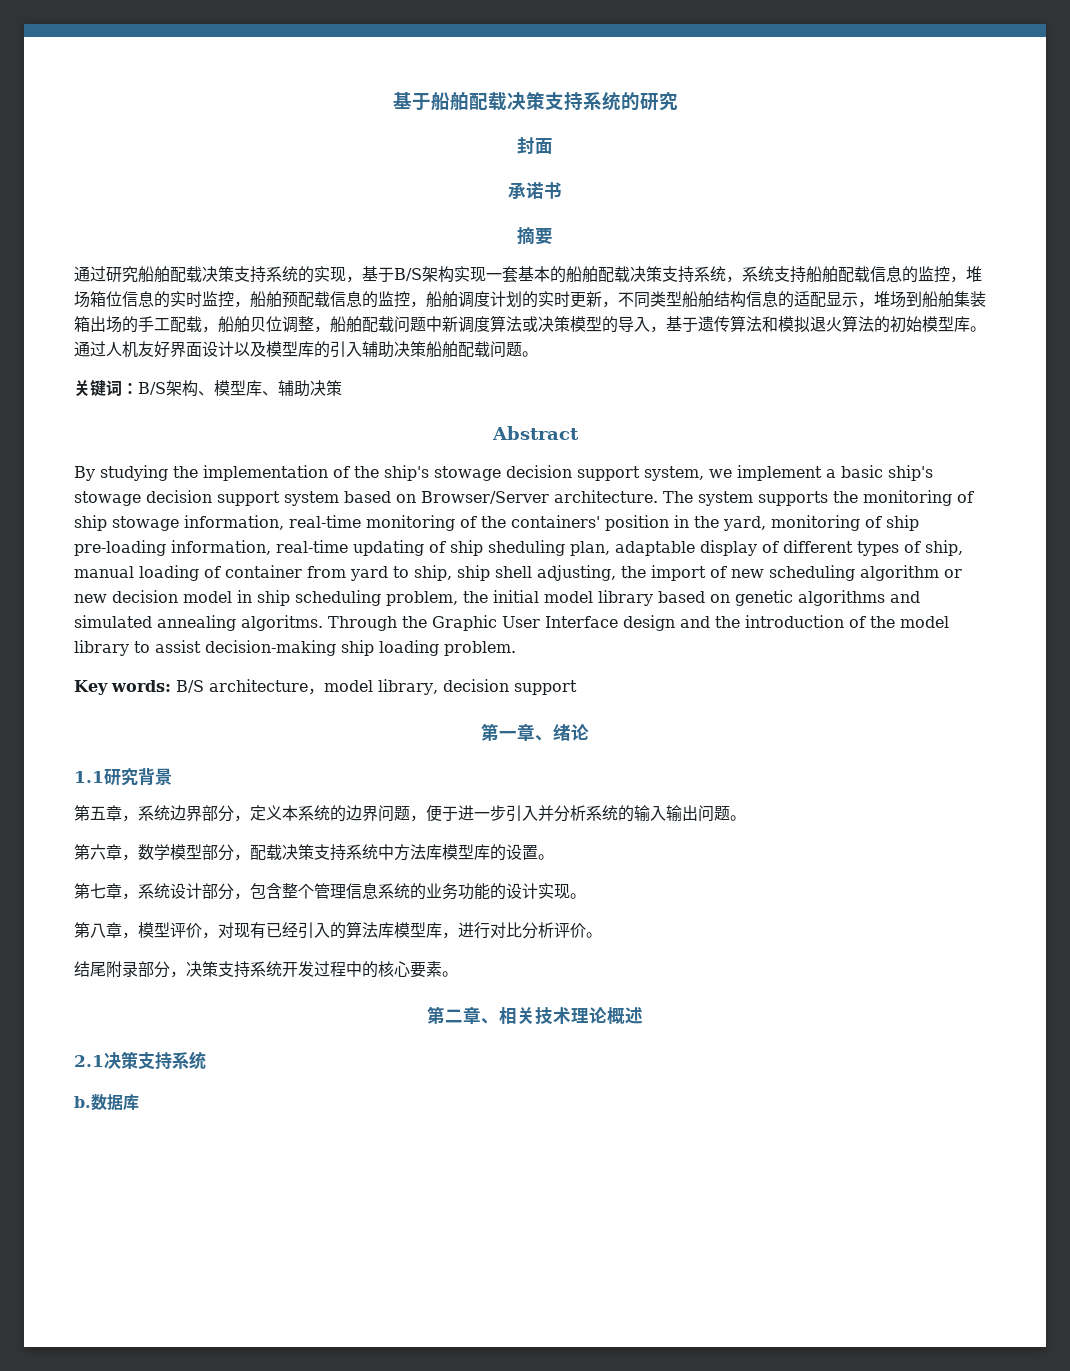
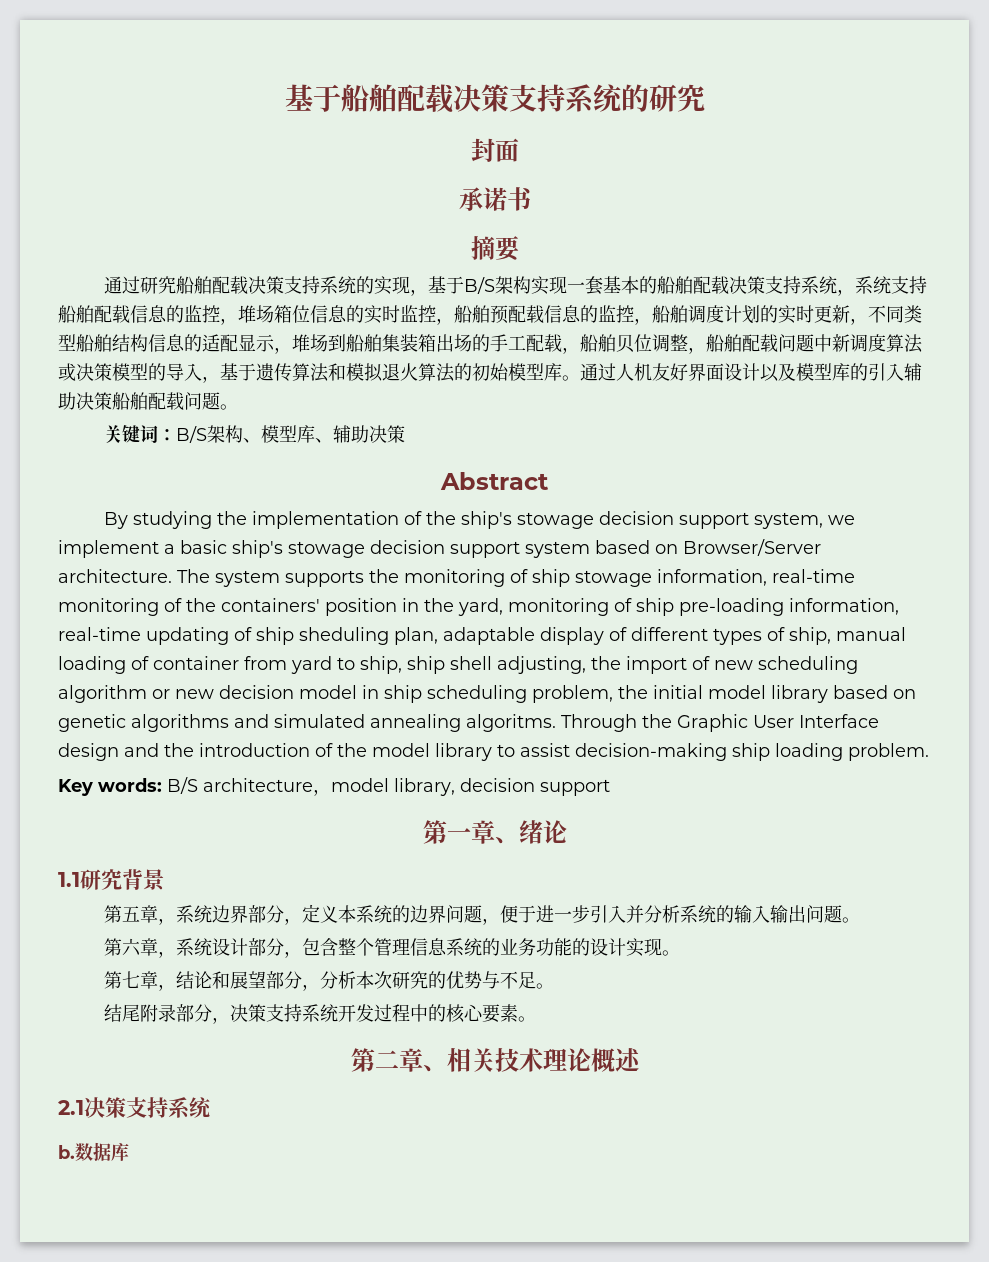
[138,844,554,861] [74,883,138,900] 数学模型部分，配载决策支持系统中方法库模型库的设置。 // 第七章， -> (176, 954) none
[90,921,586,939] 八章，模型评价，对现有已经引入的算法库模型库，进行对比分析评价 -> [121,971,536,991] 七章，结论和展望部分，分析本次研究的优势与不足

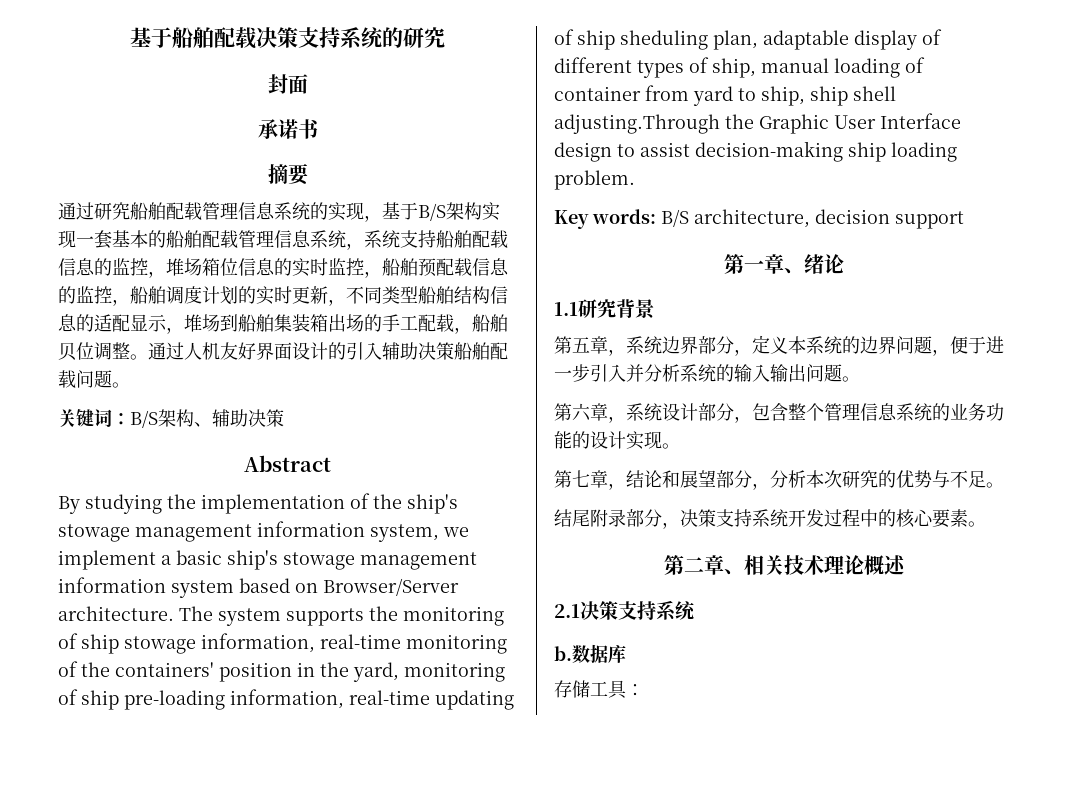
[247,276,320,294] 决策支持 -> [202,202,275,220] 管理信息
[728,276,801,294] 决策支持 -> [238,230,311,248] 管理信息
[688,334,923,354] [58,363,562,383] ，船舶配载问题中新调度算法或决策模型的导入，基于遗传算法和模拟退火算法的初始模型库 -> (130, 350) none
[760,363,850,382] 以及模型库 -> (328, 351) none
[260,425,333,443] 模型库、 -> (212, 424) none
[598,511,749,529] decision support -> [135,521,365,542] management information
[370,540,520,558] decision support -> [360,552,477,570] [58,577,166,593] management information
[497,656,858,674] [58,685,916,703] [58,714,637,732] adjusting, the import of new scheduling algorithm or new decision model in ship scheduling problem, the initial model library based on genetic algorithms and simulated annealing algoritms. Through -> [554,114,720,134] adjusting.Through
[124,743,492,761] and the introduction of the model library -> (612, 152) none
[203,778,455,796] architecture，model library, -> [694,209,810,228] architecture,
(129, 1151) none -> [554,680,644,699] // 存储工具：

